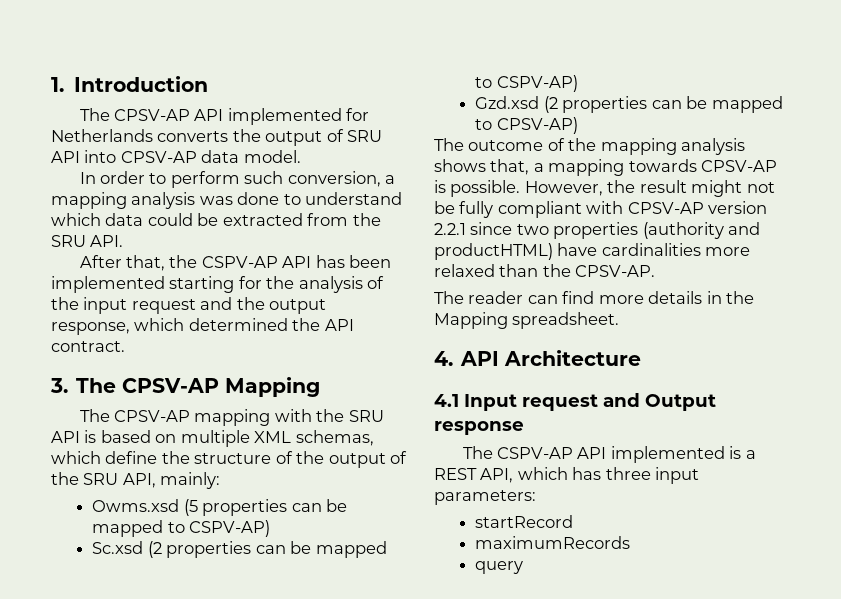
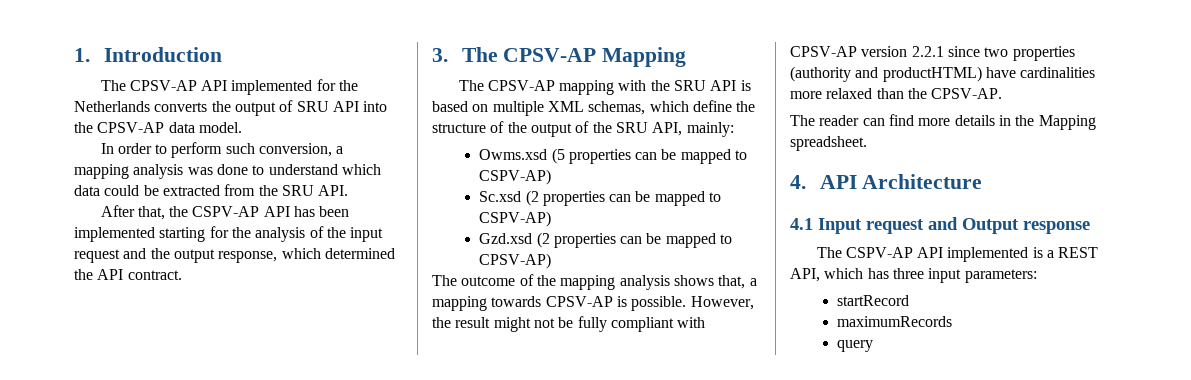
(370, 114) none -> [339,80,359,91] the
(117, 156) none -> [74,122,93,133] the

